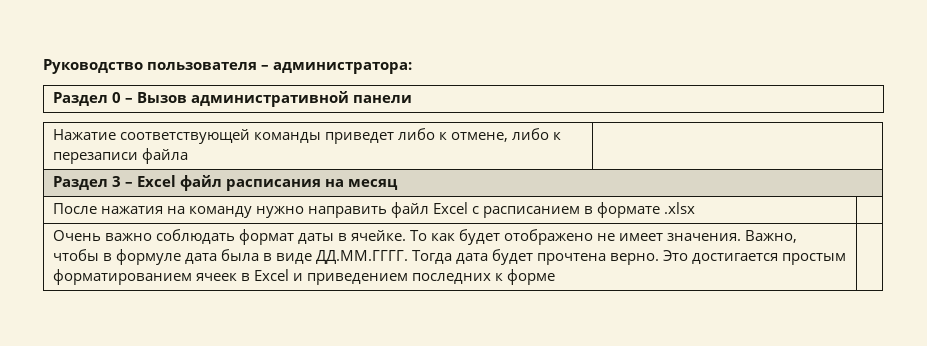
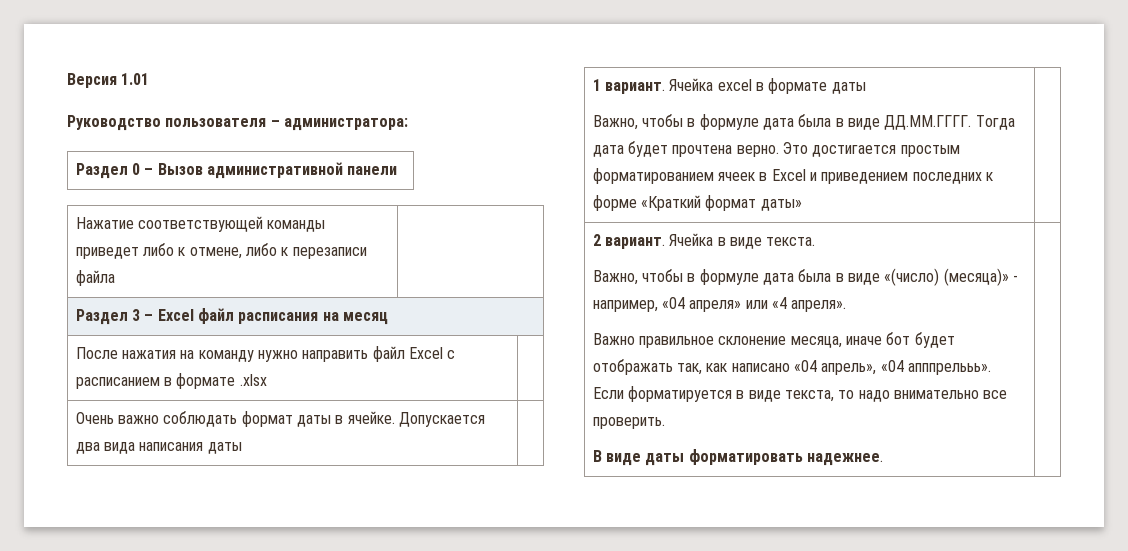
(43, 66) none -> [67,73,150,88] Версия 1.01 //
[410,229,742,245] То как будет отображено не имеет значения. -> [399,412,486,427] [75,442,242,454] [592,78,866,94] Допускается два вида написания даты | // 1 вариант. Ячейка excel в формате даты //
(556, 277) none -> [641,195,802,211] [592,233,816,249] [592,268,1019,286] [592,297,847,312] [592,332,955,348] [592,359,992,375] [592,386,1008,402] [592,417,665,429] [592,449,884,466] «Краткий формат даты» | // 2 вариант. Ячейка в виде текста. // Важно, чтобы в формуле дата была в виде «(число) (месяца)» - например, «04 апреля» или «4 апреля». // Важно правильное склонение месяца, иначе бот будет отображать так, как написано «04 апрель», «04 апппрелььь». Если форматируется в виде текста, то надо внимательно все проверить. // В виде даты форматировать надежнее.

